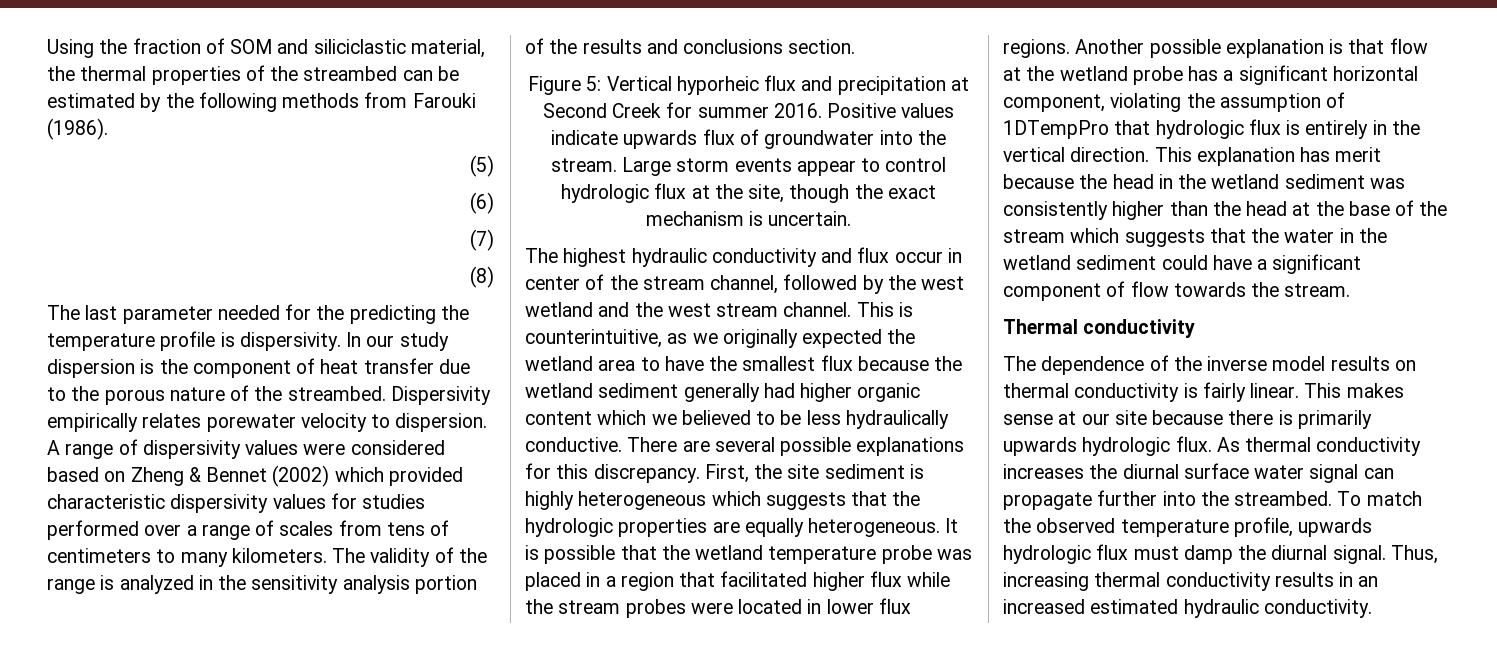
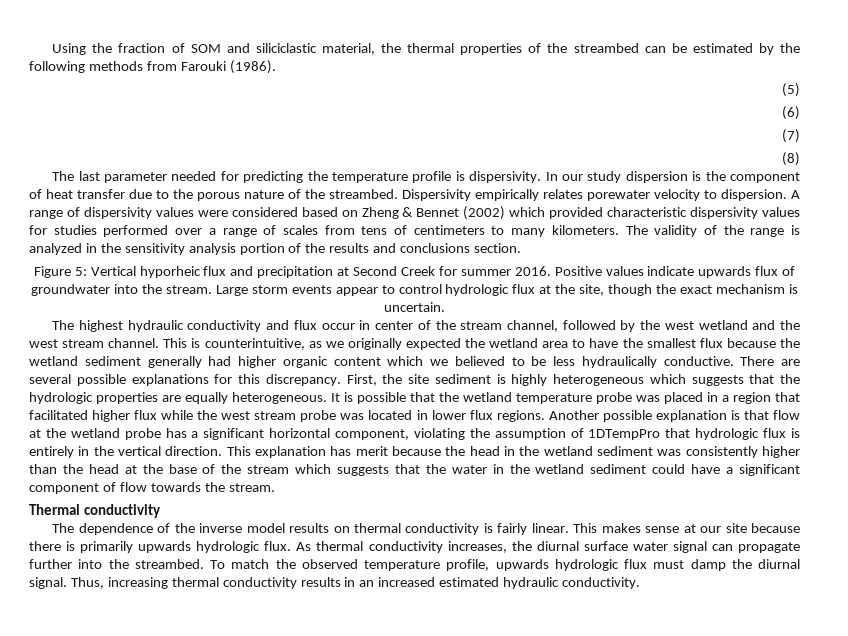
[316,305,345,320] the -> (239, 176) none
[558,599,733,618] stream probes were -> [221,410,365,422] west stream probe was
[1003,464,1084,479] increases -> [447,541,507,553] increases,

